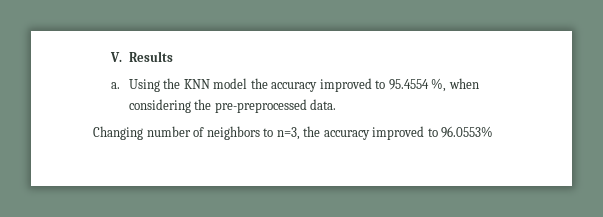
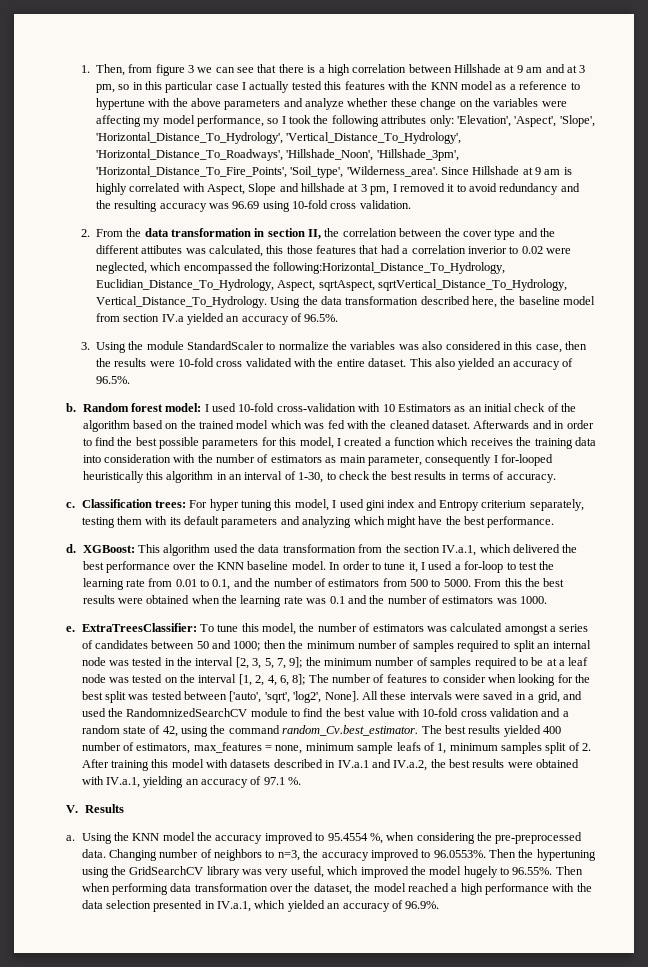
(109, 57) none -> [80,64,586,76] [95,81,580,93] [95,98,567,110] [95,115,595,127] [95,132,462,144] [95,149,459,161] [95,166,572,178] [95,183,580,195] [95,200,411,212] [80,228,556,240] [95,245,572,257] [95,262,506,274] [95,279,567,291] [95,296,596,308] [95,313,339,325] [80,341,588,353] [95,358,574,370] [95,376,130,384] [66,403,577,412] [82,420,594,432] [82,437,596,449] [82,454,554,466] [82,471,556,483] [66,499,584,511] [81,516,555,528] [66,544,578,556] [82,561,555,573] [82,578,565,590] [82,595,548,607] [66,623,589,635] [81,640,591,652] [81,657,589,669] [81,674,591,686] [81,691,582,703] [81,708,569,717] [81,725,562,737] [81,742,592,754] [81,759,580,771] [81,776,302,788] 1. Then, from figure 3 we can see that there is a high correlation between Hillshade at 9 am and at 3 pm, so in this particular case I actually tested this features with the KNN model as a reference to hypertune with the above parameters and analyze whether these change on the variables were affecting my model performance, so I took the following attributes only: 'Elevation', 'Aspect', 'Slope', 'Horizontal_Distance_To_Hydrology', 'Vertical_Distance_To_Hydrology', 'Horizontal_Distance_To_Roadways', 'Hillshade_Noon', 'Hillshade_3pm', 'Horizontal_Distance_To_Fire_Points', 'Soil_type', 'Wilderness_area'. Since Hillshade at 9 am is highly correlated with Aspect, Slope and hillshade at 3 pm, I removed it to avoid redundancy and the resulting accuracy was 96.69 using 10-fold cross validation. // 2. From the data transformation in section II, the correlation between the cover type and the different attibutes was calculated, this those features that had a correlation inverior to 0.02 were neglected, which encompassed the following:Horizontal_Distance_To_Hydrology, Euclidian_Distance_To_Hydrology, Aspect, sqrtAspect, sqrtVertical_Distance_To_Hydrology, Vertical_Distance_To_Hydrology. Using the data transformation described here, the baseline model from section IV.a yielded an accuracy of 96.5%. // 3. Using the module StandardScaler to normalize the variables was also considered in this case, then the results were 10-fold cross validated with the entire dataset. This also yielded an accuracy of 96.5%. // b. Random forest model: I used 10-fold cross-validation with 10 Estimators as an initial check of the algorithm based on the trained model which was fed with the cleaned dataset. Afterwards and in order to find the best possible parameters for this model, I created a function which receives the training data into consideration with the number of estimators as main parameter, consequently I for-looped heuristically this algorithm in an interval of 1-30, to check the best results in terms of accuracy. // c. Classification trees: For hyper tuning this model, I used gini index and Entropy criterium separately, testing them with its default parameters and analyzing which might have the best performance. // d. XGBoost: This algorithm used the data transformation from the section IV.a.1, which delivered the best performance over the KNN baseline model. In order to tune it, I used a for-loop to test the learning rate from 0.01 to 0.1, and the number of estimators from 500 to 5000. From this the best results were obtained when the learning rate was 0.1 and the number of estimators was 1000. // e. ExtraTreesClassifier: To tune this model, the number of estimators was calculated amongst a series of candidates between 50 and 1000; then the minimum number of samples required to split an internal node was tested in the interval [2, 3, 5, 7, 9]; the minimum number of samples required to be at a leaf node was tested on the interval [1, 2, 4, 6, 8]; The number of features to consider when looking for the best split was tested between ['auto', 'sqrt', 'log2', None]. All these intervals were saved in a grid, and used the RandomnizedSearchCV module to find the best value with 10-fold cross validation and a random state of 42, using the command random_Cv.best_estimator. The best results yielded 400 number of estimators, max_features = none, minimum sample leafs of 1, minimum samples split of 2. After training this model with datasets described in IV.a.1 and IV.a.2, the best results were obtained with IV.a.1, yielding an accuracy of 97.1 %. //
(337, 104) // -> (106, 853) none
[441,126,494,138] 96.0553% -> [433,849,596,861] [81,866,583,878] [81,883,592,895] [81,900,440,912] 96.0553%. Then the hypertuning using the GridSearchCV library was very useful, which improved the model hugely to 96.55%. Then when performing data transformation over the dataset, the model reached a high performance with the data selection presented in IV.a.1, which yielded an accuracy of 96.9%.

